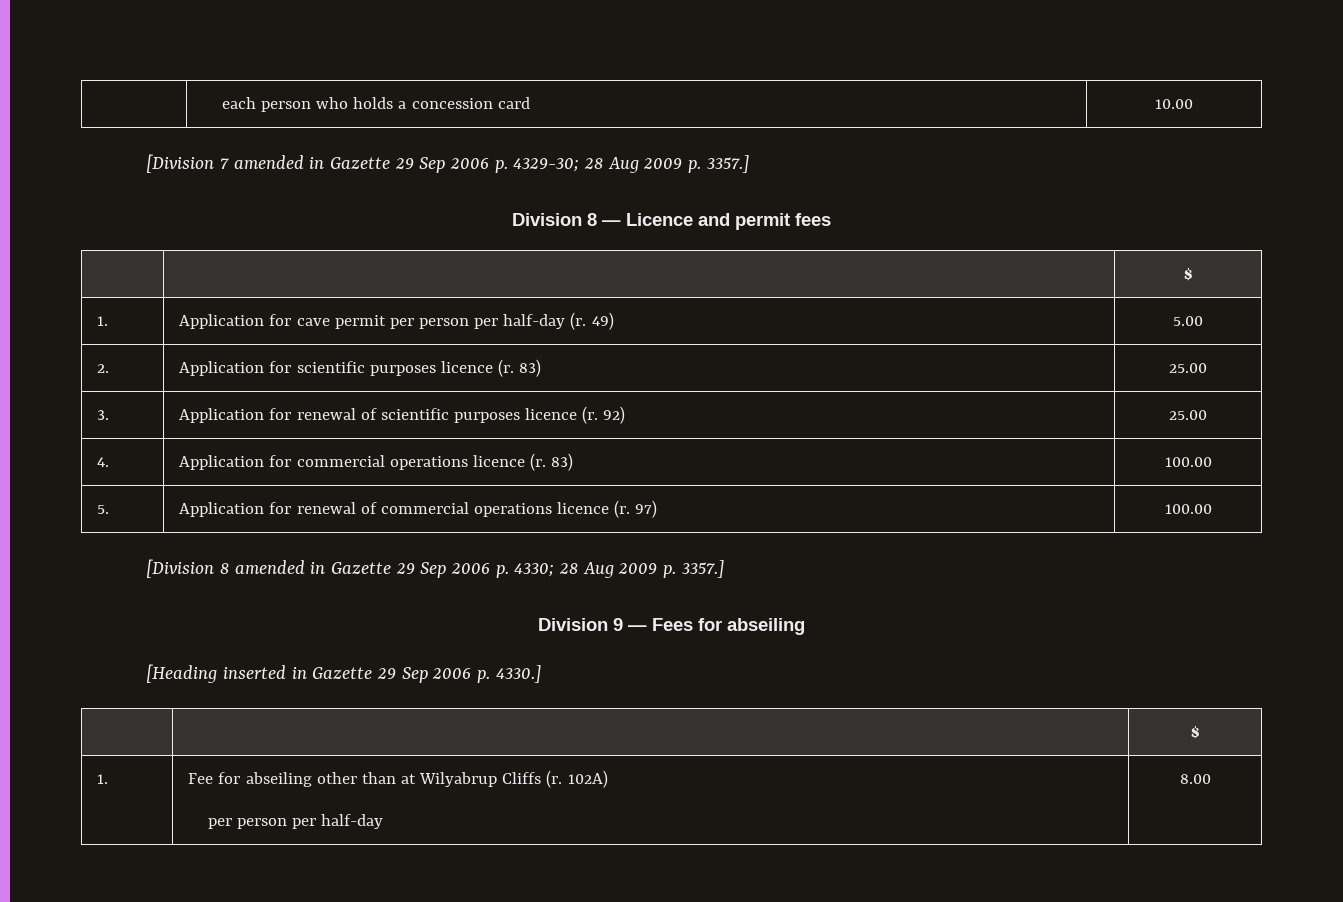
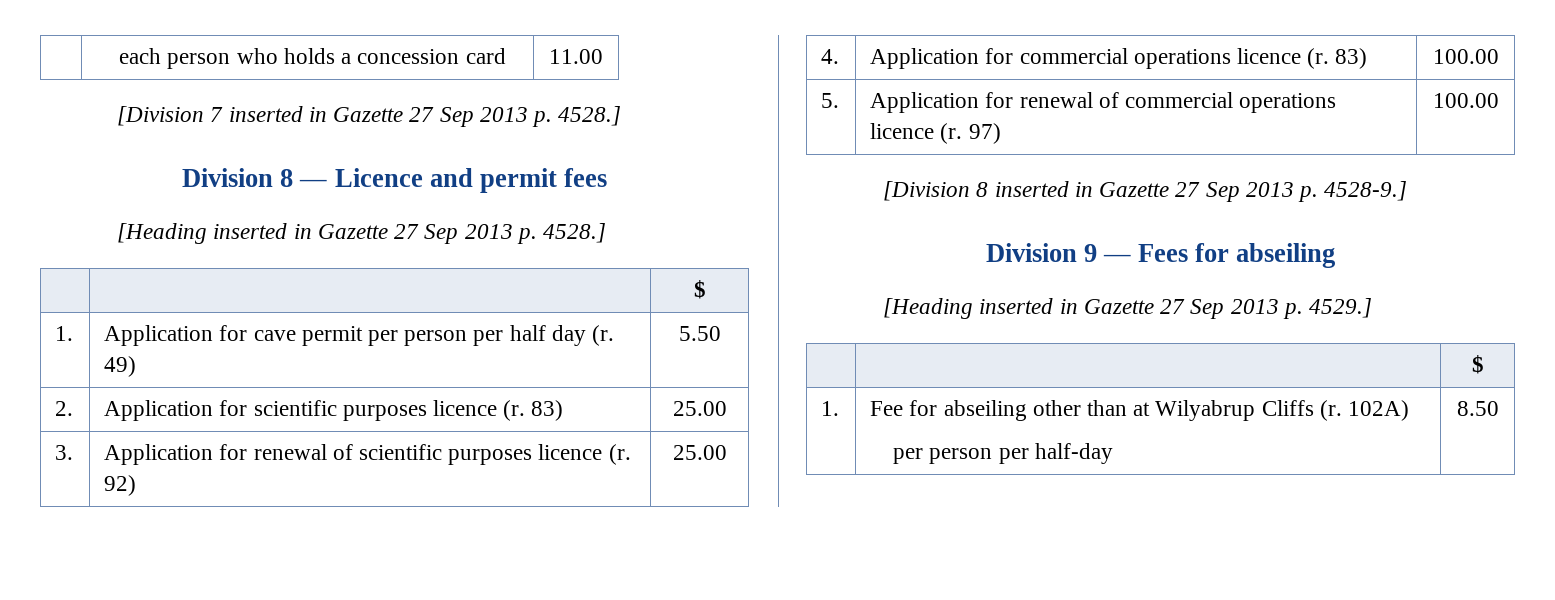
[1155,99,1193,109] 10.00 -> [549,49,603,64] 11.00
[233,155,749,173] amended in Gazette 29 Sep 2006 p. 4329-30; 28 Aug 2009 p. 3357.] -> [228,106,622,127] inserted in Gazette 27 Sep 2013 p. 4528.]
(831, 219) none -> [117,223,606,244] // [Heading inserted in Gazette 27 Sep 2013 p. 4528.]
[503,314,566,329] half-day -> [509,325,586,346] half day
[1173,316,1203,326] 5.00 -> [678,326,721,341] 5.50
[234,560,724,578] amended in Gazette 29 Sep 2006 p. 4330; 28 Aug 2009 p. 3357.] -> [994,181,1408,202] inserted in Gazette 27 Sep 2013 p. 4528-9.]
[377,665,541,683] 29 Sep 2006 p. 4330.] -> [1160,298,1372,319] 27 Sep 2013 p. 4529.]
[1179,774,1211,784] 8.00 -> [1456,401,1499,416] 8.50

